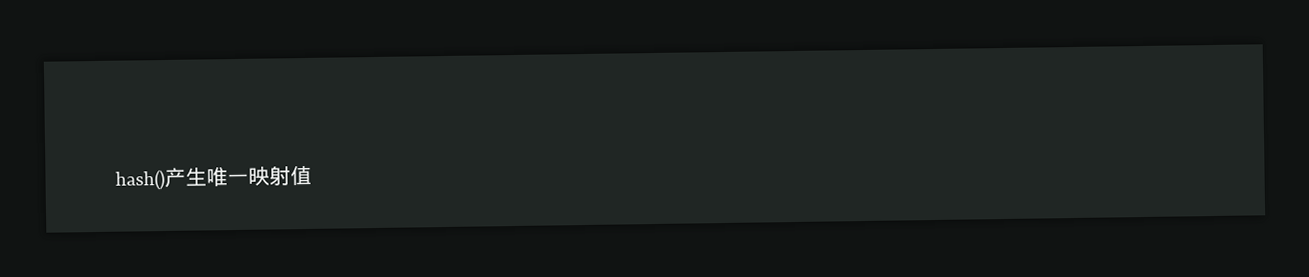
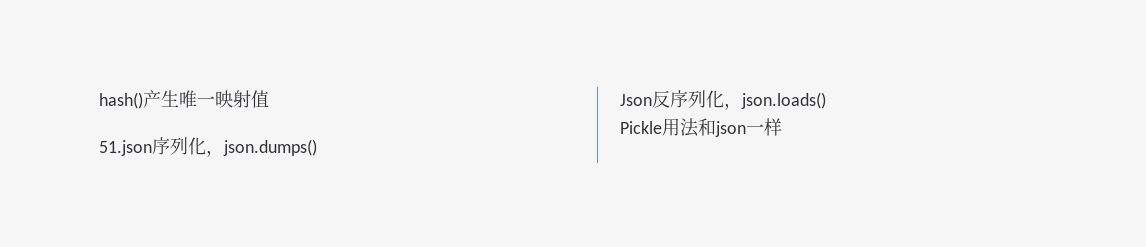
(312, 175) none -> [99,137,317,157] [620,90,826,110] [620,118,782,137] // 51.json序列化，json.dumps() // Json反序列化，json.loads() // Pickle用法和json一样

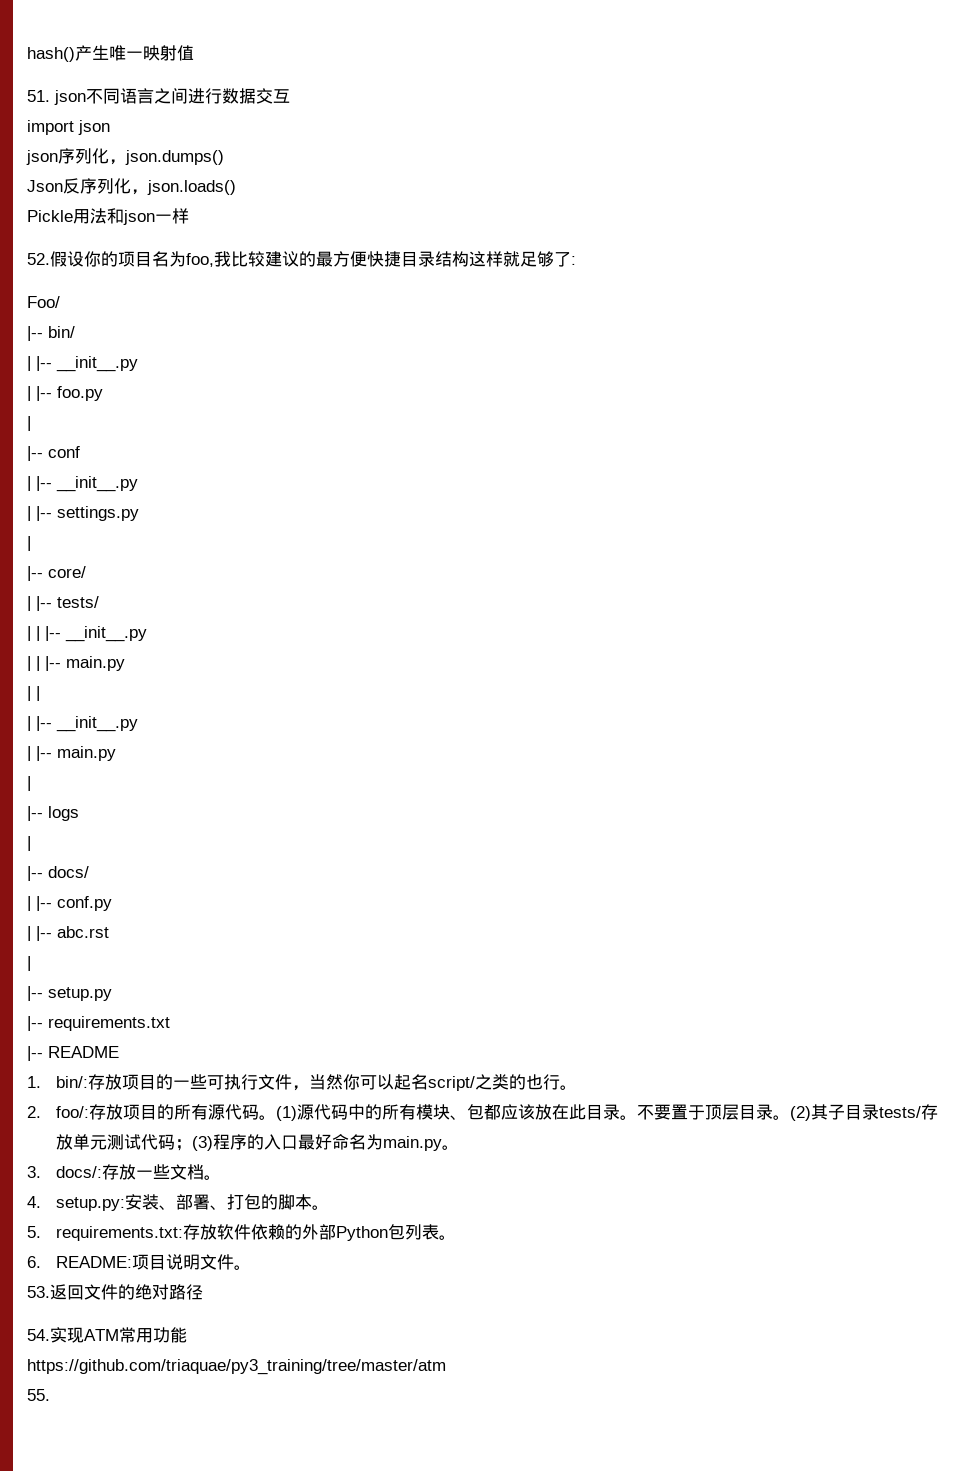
[99,140,152,156] 51.json -> [27,88,290,105] [27,120,110,135] [26,150,58,165] 51. json不同语言之间进行数据交互 // import json // json
(782, 127) none -> [27,251,576,267] [27,296,60,308] [27,326,75,341] [27,356,138,372] [27,386,103,401] [27,416,31,431] [27,446,80,461] [27,476,138,492] [27,506,139,521] [27,536,31,551] [27,566,86,581] [27,596,99,611] [27,626,147,642] [27,656,125,671] [27,686,40,701] [27,716,138,732] [27,746,116,761] [27,776,31,791] [27,806,79,821] [27,836,31,851] [27,866,89,881] [27,896,112,911] [27,926,109,941] [27,956,31,971] [27,986,112,1001] [27,1016,170,1031] [27,1046,119,1061] [27,1074,577,1091] [27,1104,938,1121] [55,1134,459,1151] [27,1164,221,1180] [27,1194,329,1211] [27,1224,456,1241] [27,1254,251,1270] [27,1284,203,1300] [27,1327,187,1343] [27,1359,446,1375] [27,1389,50,1401] // 52.假设你的项目名为foo,我比较建议的最方便快捷目录结构这样就足够了: // Foo/ // |-- bin/ // | |-- __init__.py // | |-- foo.py // | // |-- conf // | |-- __init__.py // | |-- settings.py // | // |-- core/ // | |-- tests/ // | | |-- __init__.py // | | |-- main.py // | | // | |-- __init__.py // | |-- main.py // | // |-- logs // | // |-- docs/ // | |-- conf.py // | |-- abc.rst // | // |-- setup.py // |-- requirements.txt // |-- README // 1. bin/:存放项目的一些可执行文件，当然你可以起名script/之类的也行。 // 2. foo/:存放项目的所有源代码。(1)源代码中的所有模块、包都应该放在此目录。不要置于顶层目录。(2)其子目录tests/存放单元测试代码；(3)程序的入口最好命名为main.py。 // 3. docs/:存放一些文档。 // 4. setup.py:安装、部署、打包的脚本。 // 5. requirements.txt:存放软件依赖的外部Python包列表。 // 6. README:项目说明文件。 // 53.返回文件的绝对路径 // 54.实现ATM常用功能 // https://github.com/triaquae/py3_training/tree/master/atm // 55.

